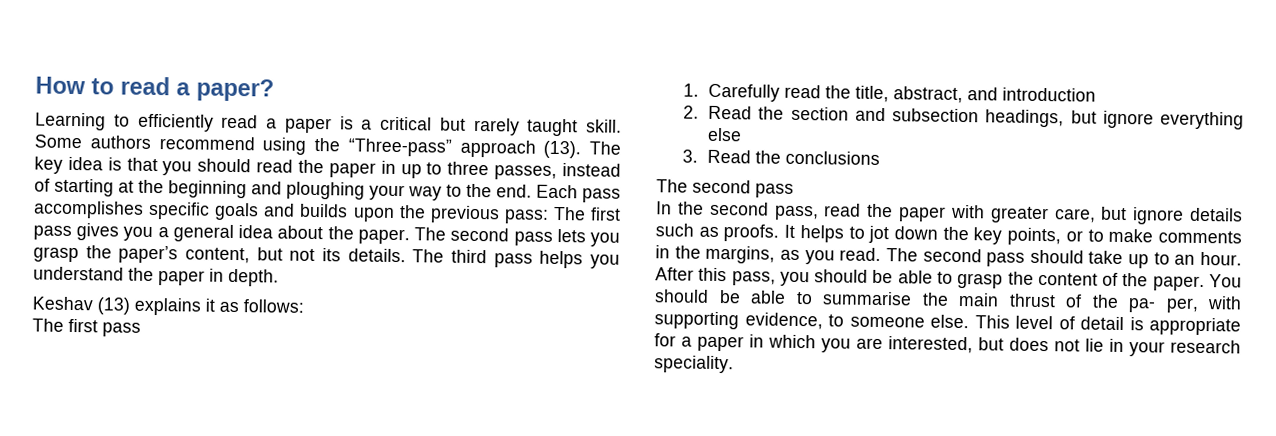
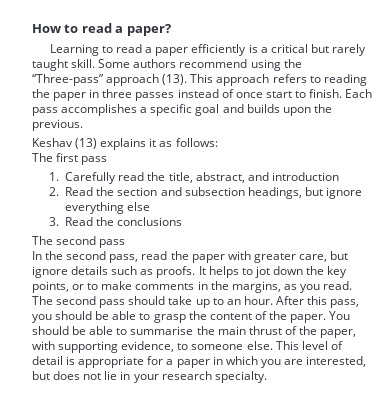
[137,113,214,132] efficiently -> (114, 49) none
(332, 125) none -> [191,44,247,56] efficiently
[589,141,621,155] [34,156,621,180] [34,178,621,203] [33,200,622,224] [33,223,620,247] [33,245,621,269] [33,266,279,287] The key idea is that you should read the paper in up to three passes, instead of starting at the beginning and ploughing your way to the end. Each pass accomplishes specific goals and builds upon the previous pass: The first pass gives you a general idea about the paper. The second pass lets you grasp the paper’s content, but not its details. The third pass helps you understand the paper in depth. -> [190,74,367,86] [32,89,373,101] [32,104,332,116] [32,119,83,131] This approach refers to reading the paper in three passes instead of once start to finish. Each pass accomplishes a specific goal and builds upon the previous.
[1128,297,1199,313] pa- per, -> [320,329,357,338] paper,
[654,355,734,374] speciality. -> [214,371,267,383] specialty.

